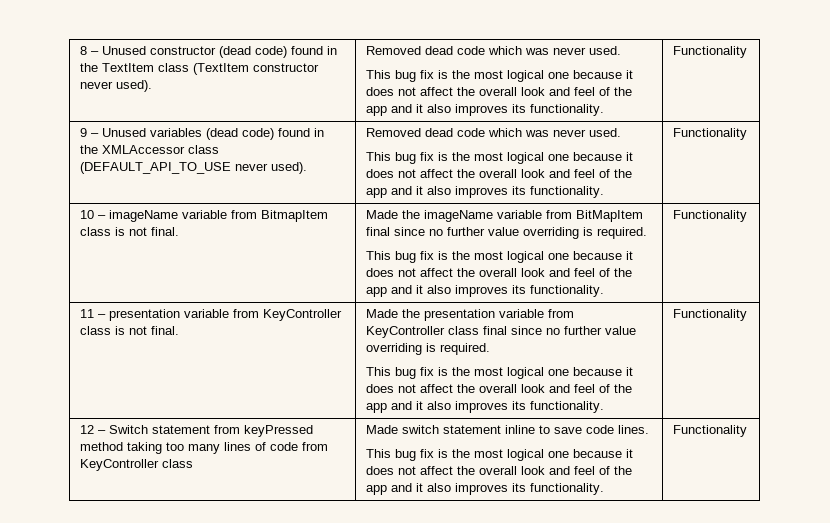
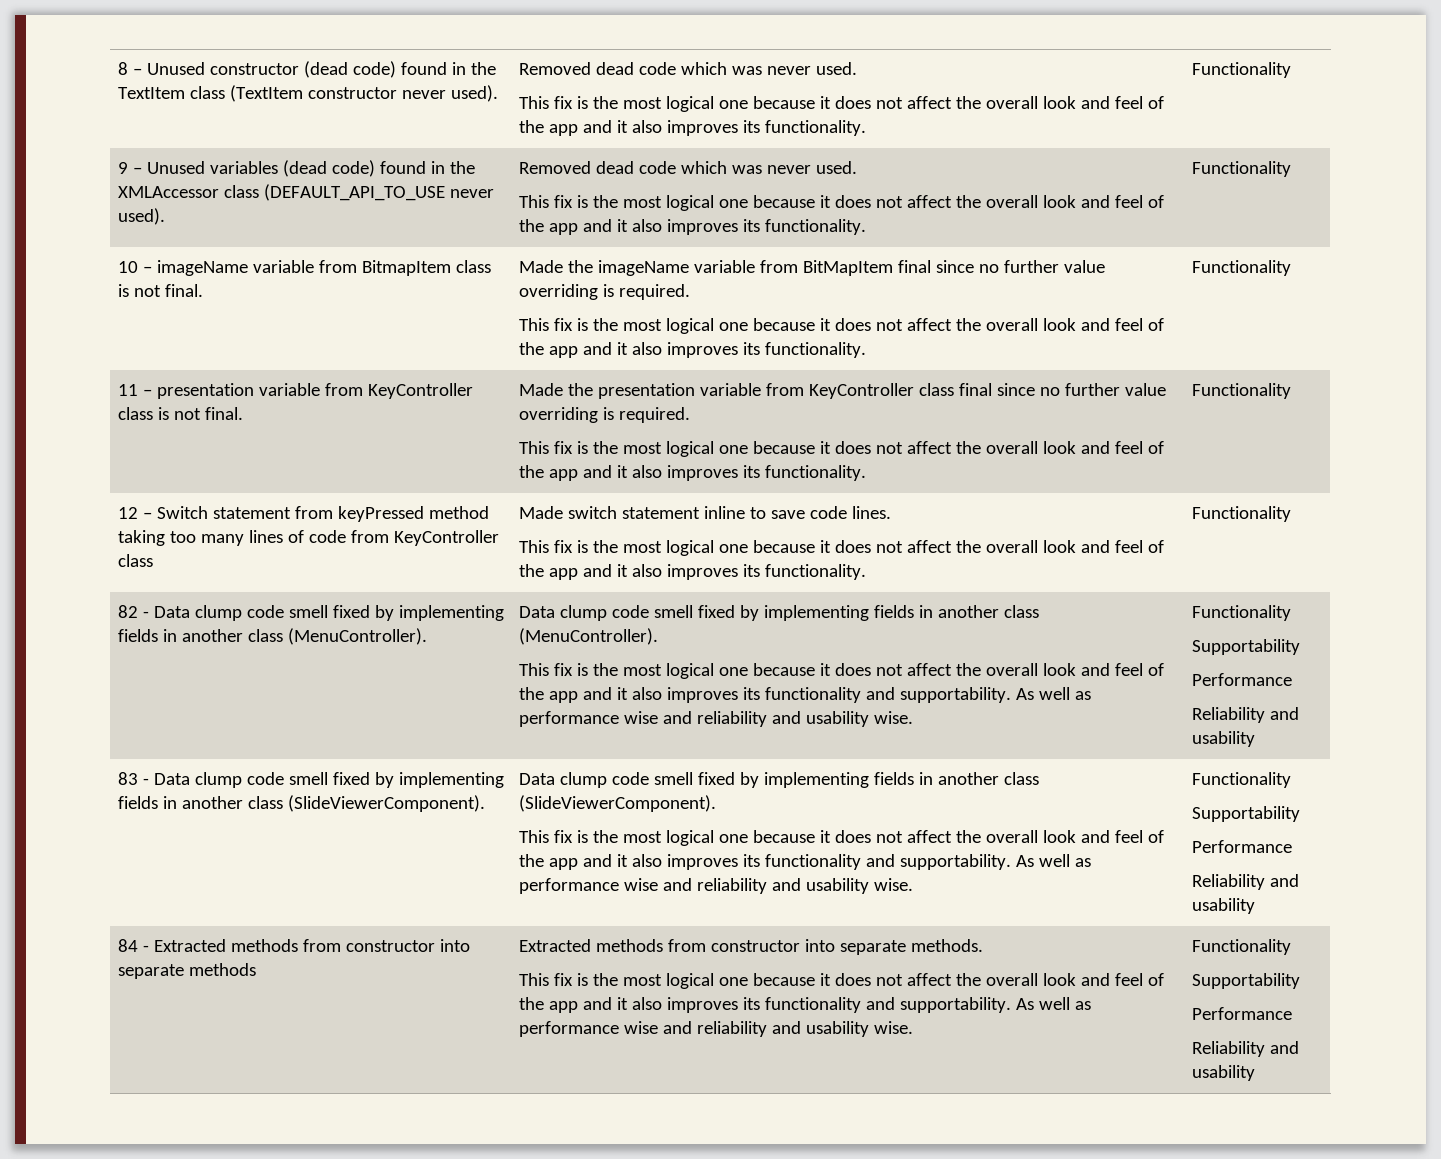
[395,70,417,82] bug -> (549, 102) none
[395,152,417,164] bug -> (549, 201) none
[395,251,417,263] bug -> (549, 324) none
[395,367,417,379] bug -> (549, 447) none
[395,449,417,461] bug -> (549, 546) none
(748, 431) none -> [117,605,504,621] [117,628,427,645] [518,605,1039,621] [518,628,658,645] [518,663,1164,679] [518,687,1091,703] [518,711,913,727] [1191,605,1291,621] [1191,639,1300,655] [1191,673,1292,686] [1191,707,1299,723] [1191,731,1255,747] [117,772,504,788] [117,795,485,812] [518,772,1039,788] [518,795,716,812] [518,830,1164,846] [518,854,1091,870] [518,878,913,894] [1191,772,1291,788] [1191,806,1300,822] [1191,840,1292,853] [1191,874,1299,890] [1191,898,1255,914] [117,939,470,952] [117,963,256,979] [518,939,983,955] [518,973,1164,989] [518,997,1091,1013] [518,1021,913,1037] [1191,939,1291,955] [1191,973,1300,989] [1191,1007,1292,1020] [1191,1041,1299,1057] [1191,1065,1255,1081] // 82 - Data clump code smell fixed by implementing fields in another class (MenuController). | Data clump code smell fixed by implementing fields in another class (MenuController). // This fix is the most logical one because it does not affect the overall look and feel of the app and it also improves its functionality and supportability. As well as performance wise and reliability and usability wise. | Functionality // Supportability // Performance // Reliability and usability // 83 - Data clump code smell fixed by implementing fields in another class (SlideViewerComponent). | Data clump code smell fixed by implementing fields in another class (SlideViewerComponent). // This fix is the most logical one because it does not affect the overall look and feel of the app and it also improves its functionality and supportability. As well as performance wise and reliability and usability wise. | Functionality // Supportability // Performance // Reliability and usability // 84 - Extracted methods from constructor into separate methods | Extracted methods from constructor into separate methods. // This fix is the most logical one because it does not affect the overall look and feel of the app and it also improves its functionality and supportability. As well as performance wise and reliability and usability wise. | Functionality // Supportability // Performance // Reliability and usability

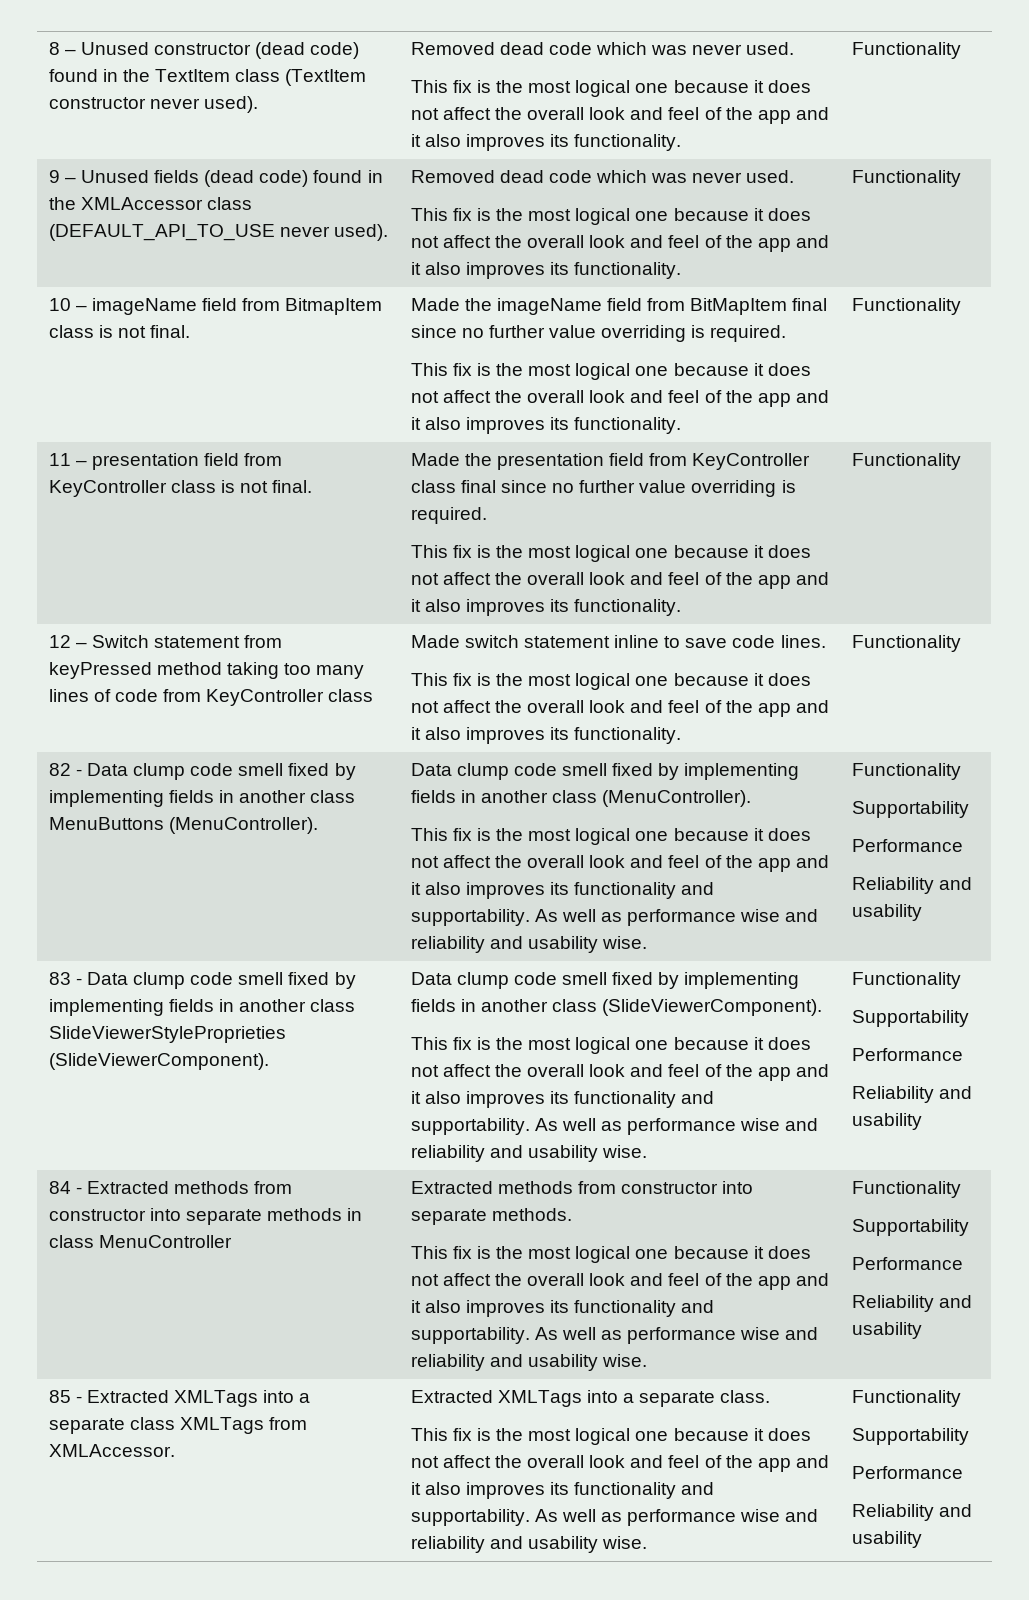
[209,161,278,174] variables -> [154,170,200,183] fields
[252,260,314,273] variable -> [202,298,238,311] field
[693,260,755,273] variable -> [607,298,643,311] field
[258,383,320,396] variable -> [204,453,240,466] field
[699,383,761,396] variable -> [609,453,645,466] field
(283, 635) none -> [48,817,164,830] MenuButtons
(283, 802) none -> [48,1026,286,1043] SlideViewerStyleProprieties
(256, 969) none -> [347,1208,363,1221] [48,1235,232,1248] in class MenuController
(1255, 1073) none -> [48,1390,311,1407] [48,1417,308,1434] [48,1444,175,1457] [410,1390,771,1407] [410,1428,811,1445] [410,1455,829,1472] [410,1482,715,1499] [410,1509,819,1526] [410,1536,648,1553] [851,1390,961,1407] [851,1428,969,1445] [851,1466,963,1479] [851,1504,972,1521] [851,1531,922,1548] // 85 - Extracted XMLTags into a separate class XMLTags from XMLAccessor. | Extracted XMLTags into a separate class. // This fix is the most logical one because it does not affect the overall look and feel of the app and it also improves its functionality and supportability. As well as performance wise and reliability and usability wise. | Functionality // Supportability // Performance // Reliability and usability

